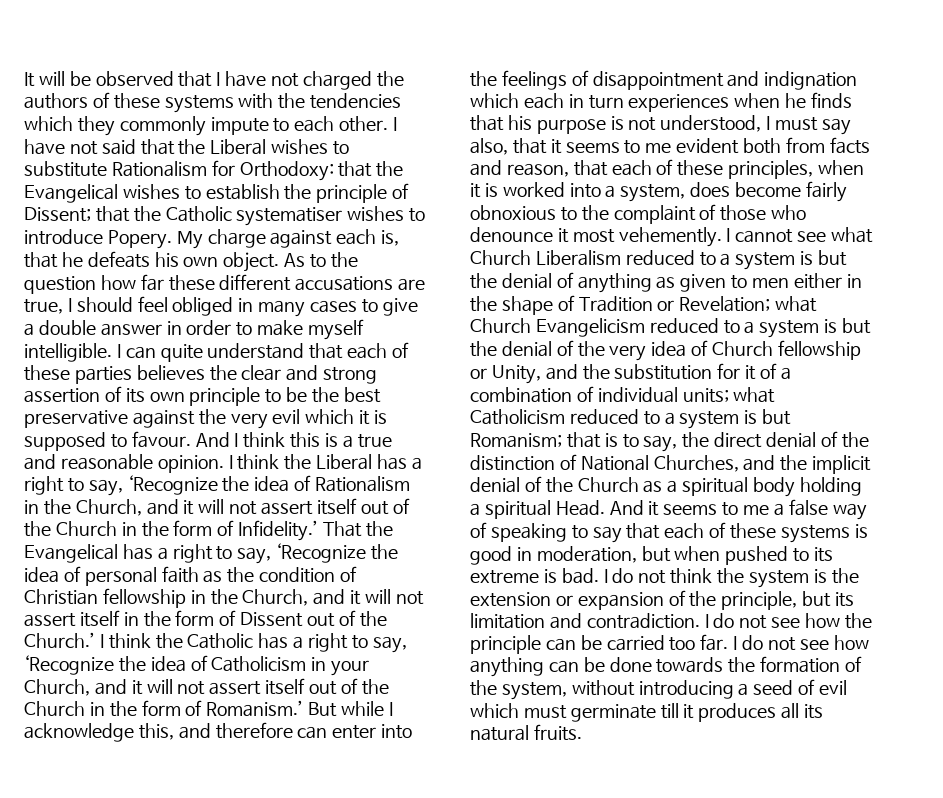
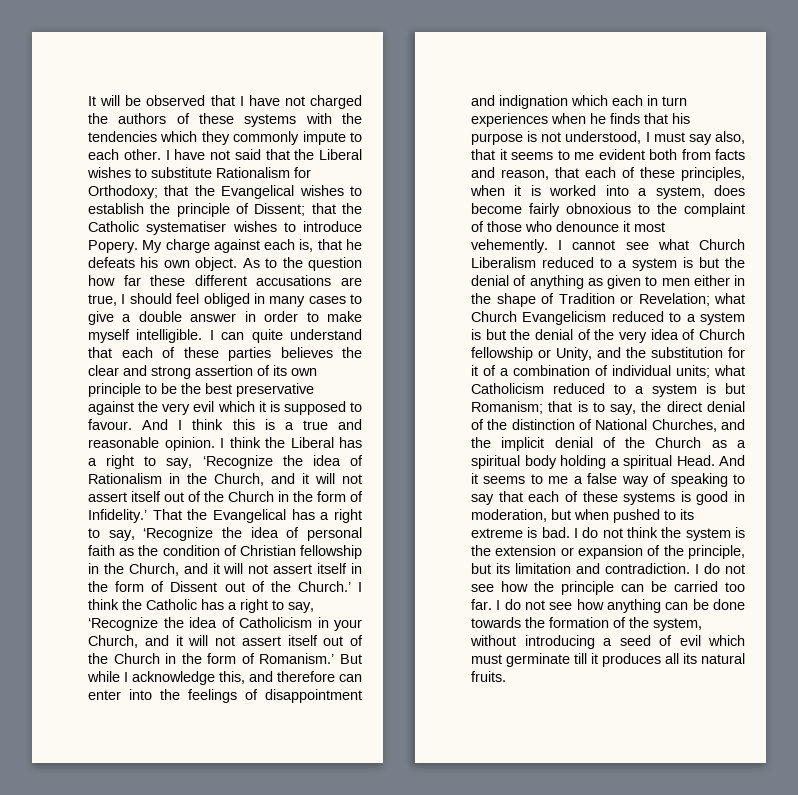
[239,161,334,181] Orthodoxy: -> [88,185,158,199] Orthodoxy;

